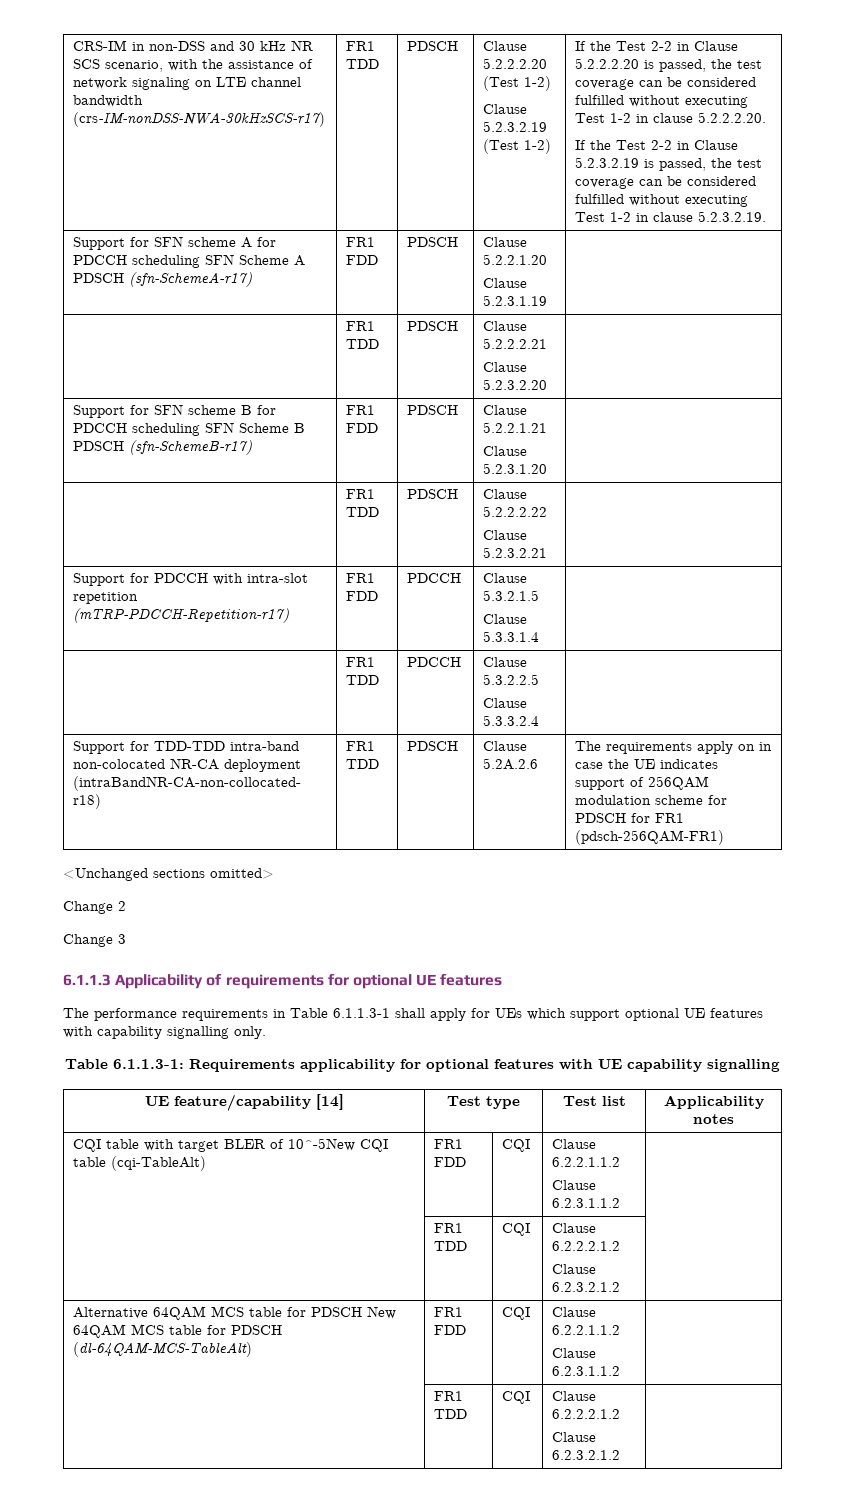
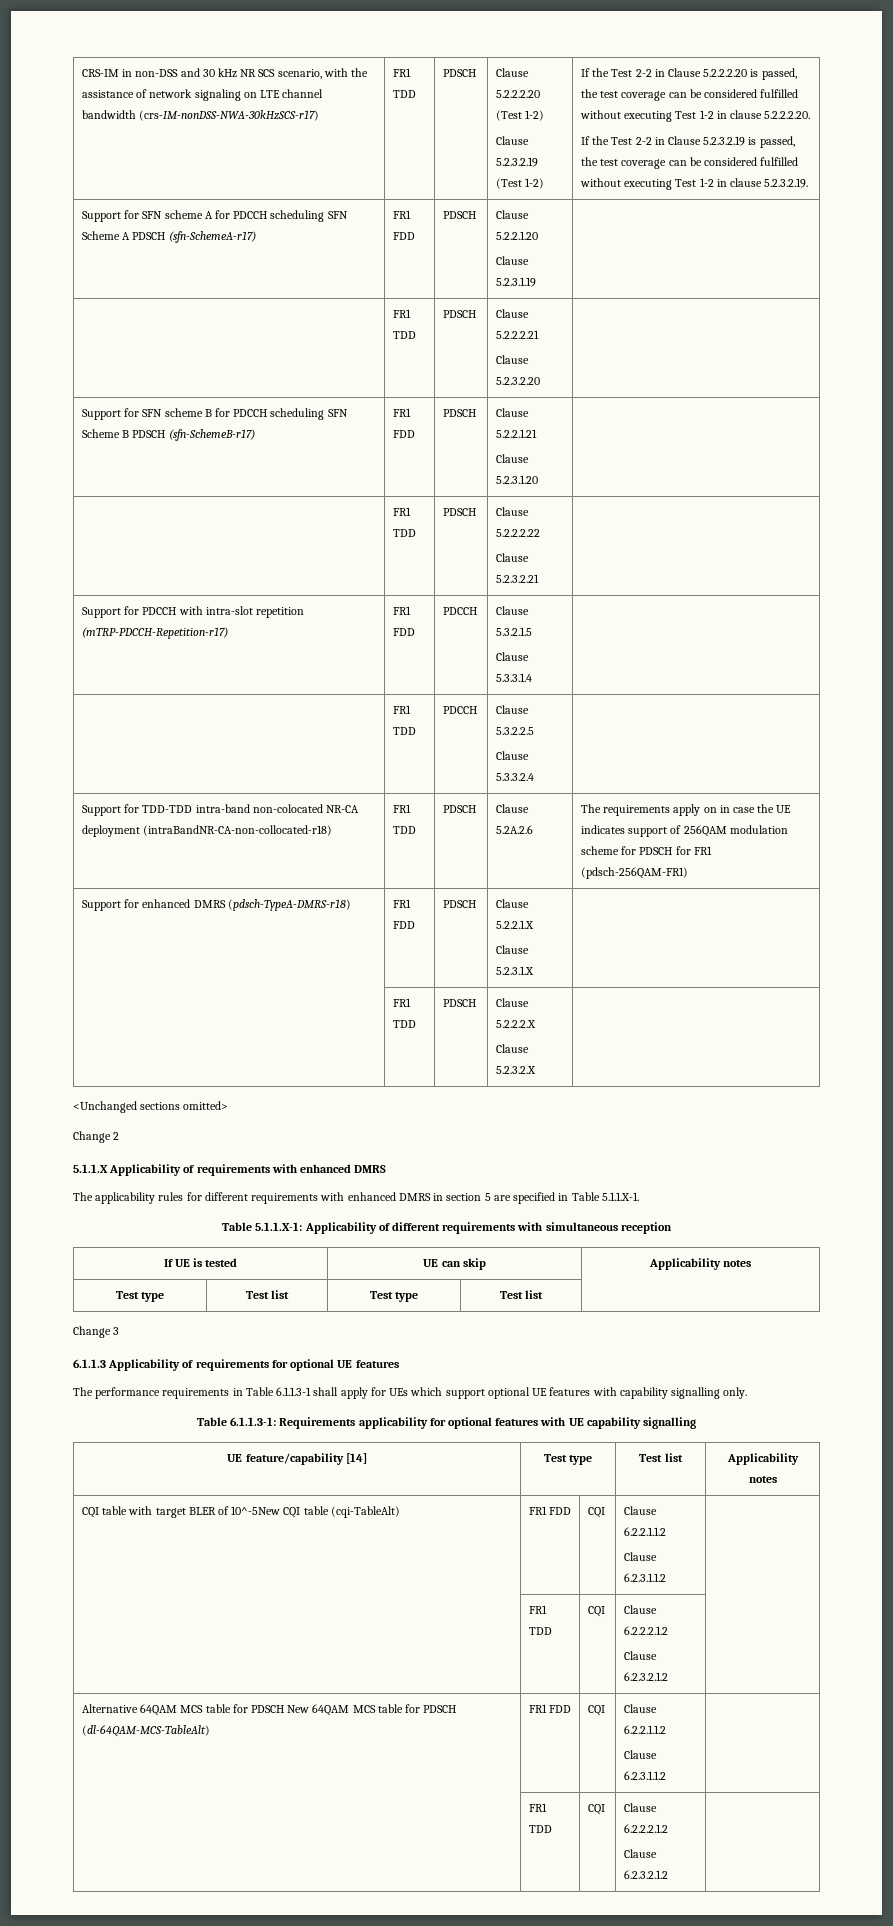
(725, 837) none -> [81,899,351,911] [392,899,411,908] [392,921,415,929] [442,900,476,908] [495,899,529,908] [495,920,534,929] [495,945,529,954] [495,966,534,975] [392,998,411,1007] [392,1020,416,1028] [442,999,476,1007] [495,998,529,1007] [495,1020,536,1028] [495,1044,529,1053] [495,1066,536,1074] // Support for enhanced DMRS (pdsch-TypeA-DMRS-r18) | FR1 FDD | PDSCH | Clause 5.2.2.1.X // Clause 5.2.3.1.X | // | FR1 TDD | PDSCH | Clause 5.2.2.2.X // Clause 5.2.3.2.X |
(126, 906) none -> [73,1164,387,1176] [73,1192,639,1204] [222,1222,672,1234] [163,1258,238,1267] [423,1258,486,1270] [648,1258,752,1270] [115,1291,165,1302] [245,1290,290,1299] [369,1291,419,1302] [499,1290,544,1299] // 5.1.1.X Applicability of requirements with enhanced DMRS // The applicability rules for different requirements with enhanced DMRS in section 5 are specified in Table 5.1.1.X-1. // Table 5.1.1.X-1: Applicability of different requirements with simultaneous reception // If UE is tested | UE can skip | Applicability notes // Test type | Test list | Test type | Test list |

